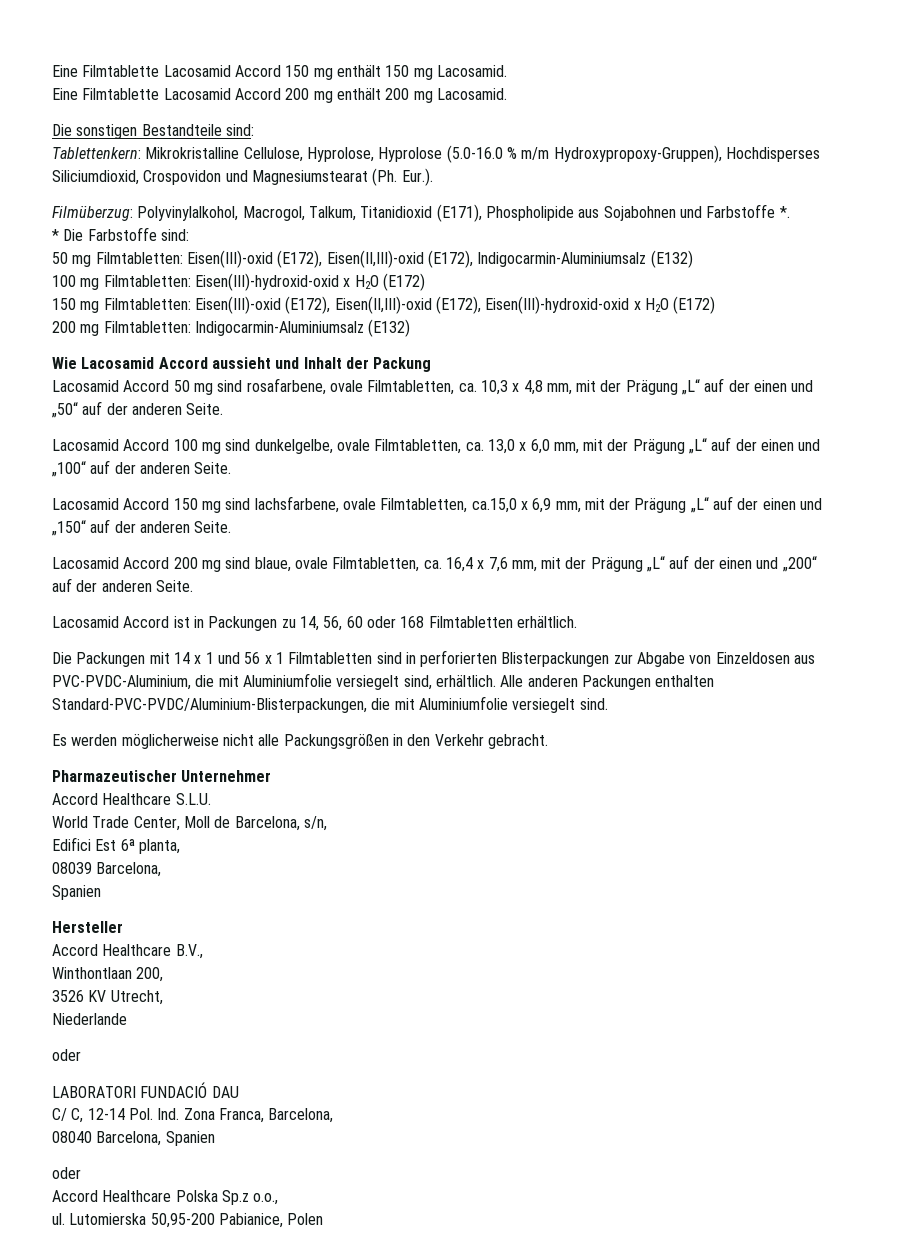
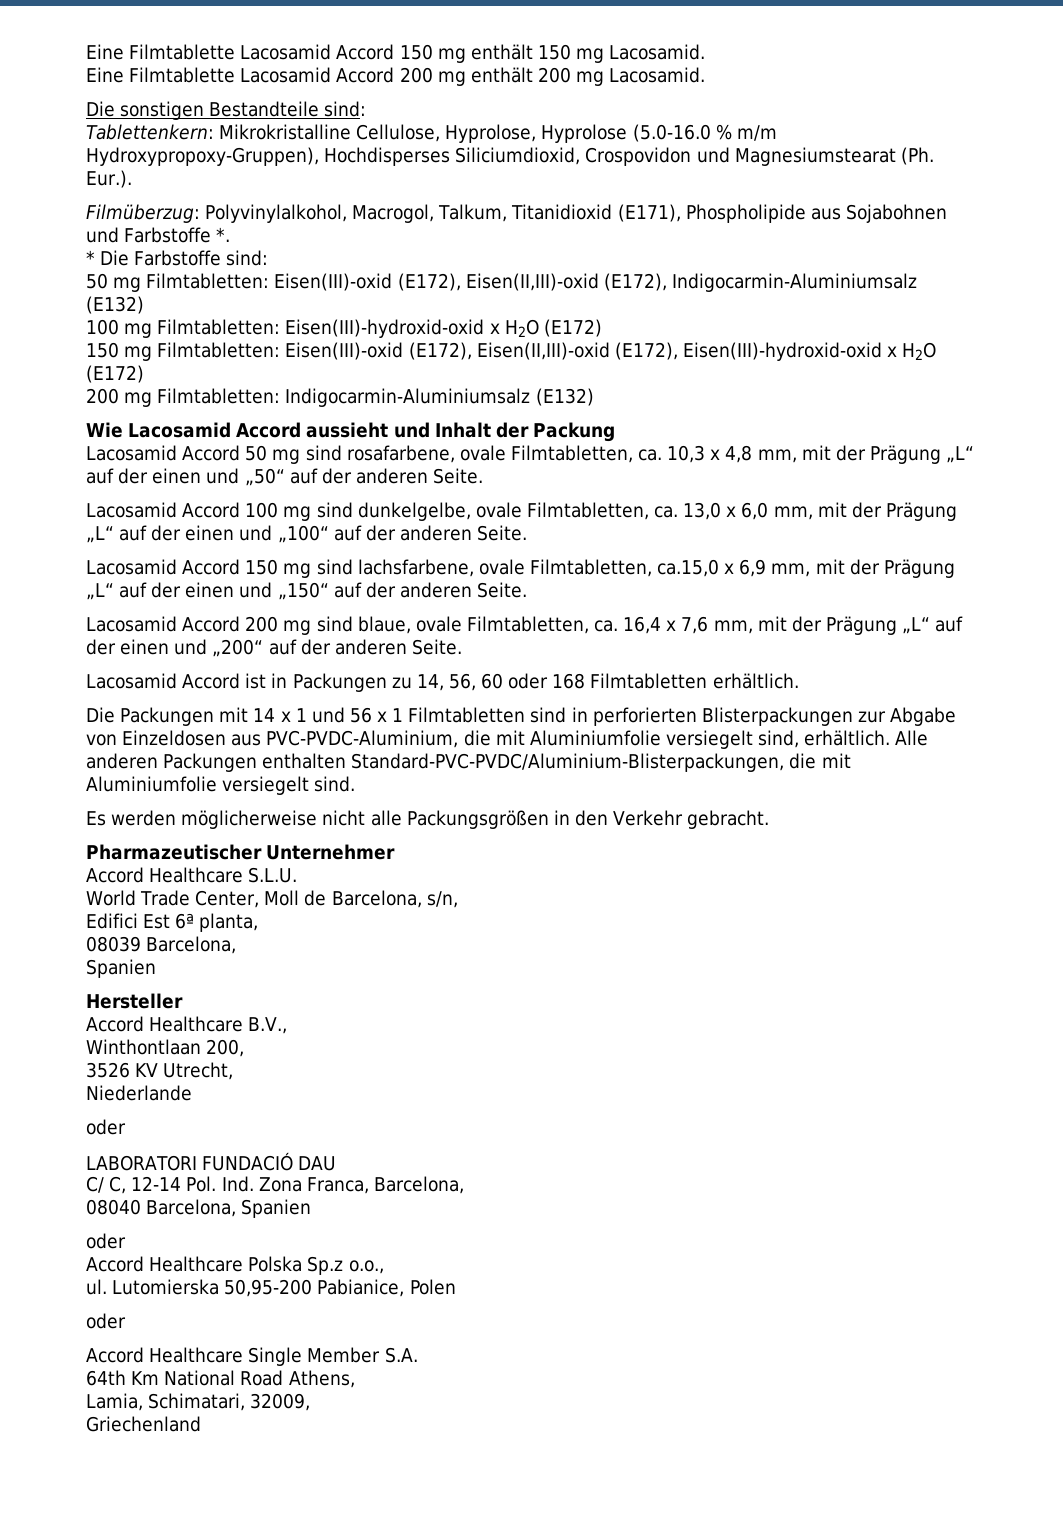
(324, 1219) none -> [86,1313,126,1329] [86,1347,418,1366] [86,1370,355,1388] [86,1393,311,1411] [86,1416,201,1432] // oder // Accord Healthcare Single Member S.A. // 64th Km National Road Athens, // Lamia, Schimatari, 32009, // Griechenland

